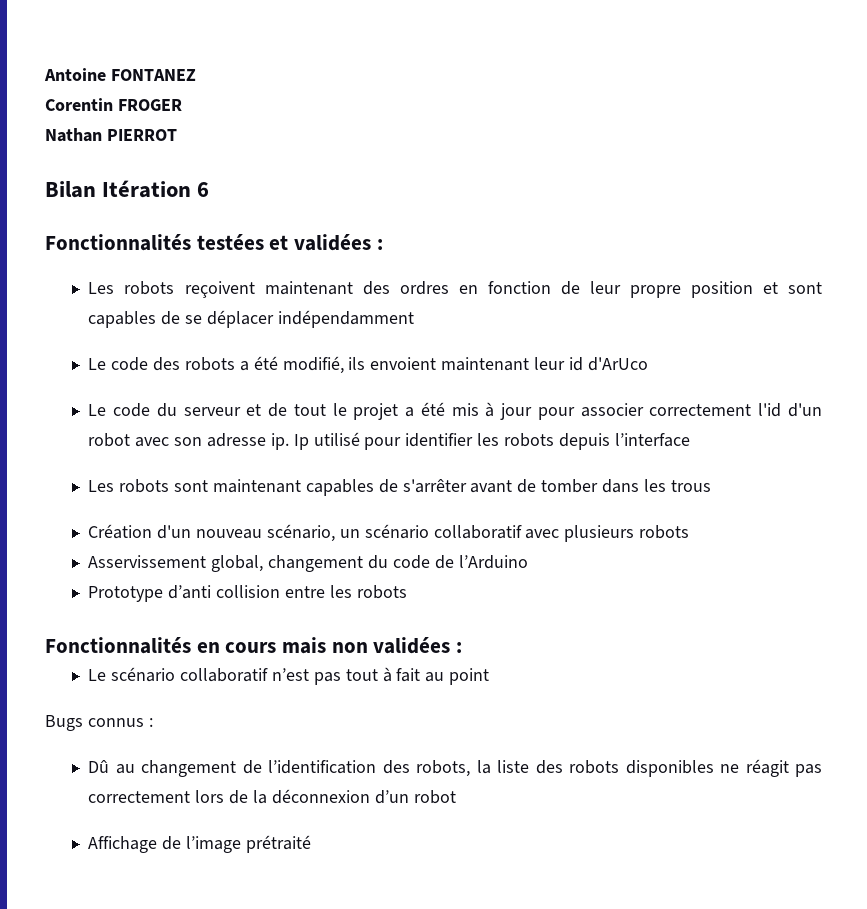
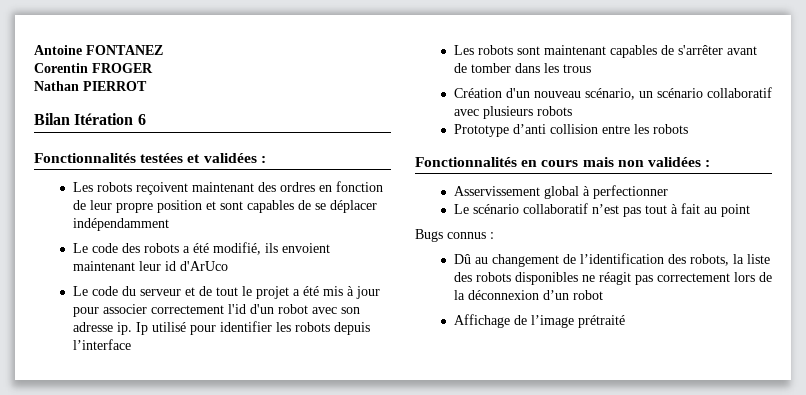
[88,555,528,572] // Asservissement global, changement du code de l’Arduino -> (572, 111) none
(463, 647) none -> [453,185,668,199] // Asservissement global à perfectionner

